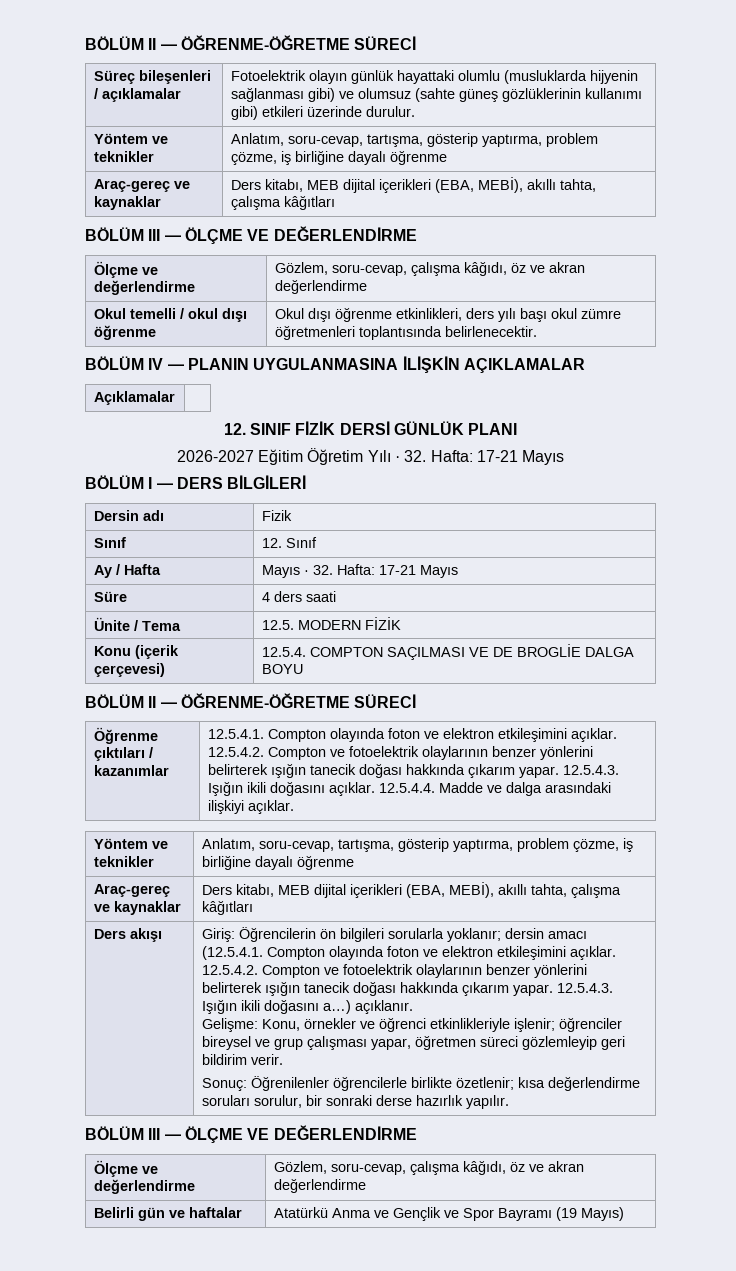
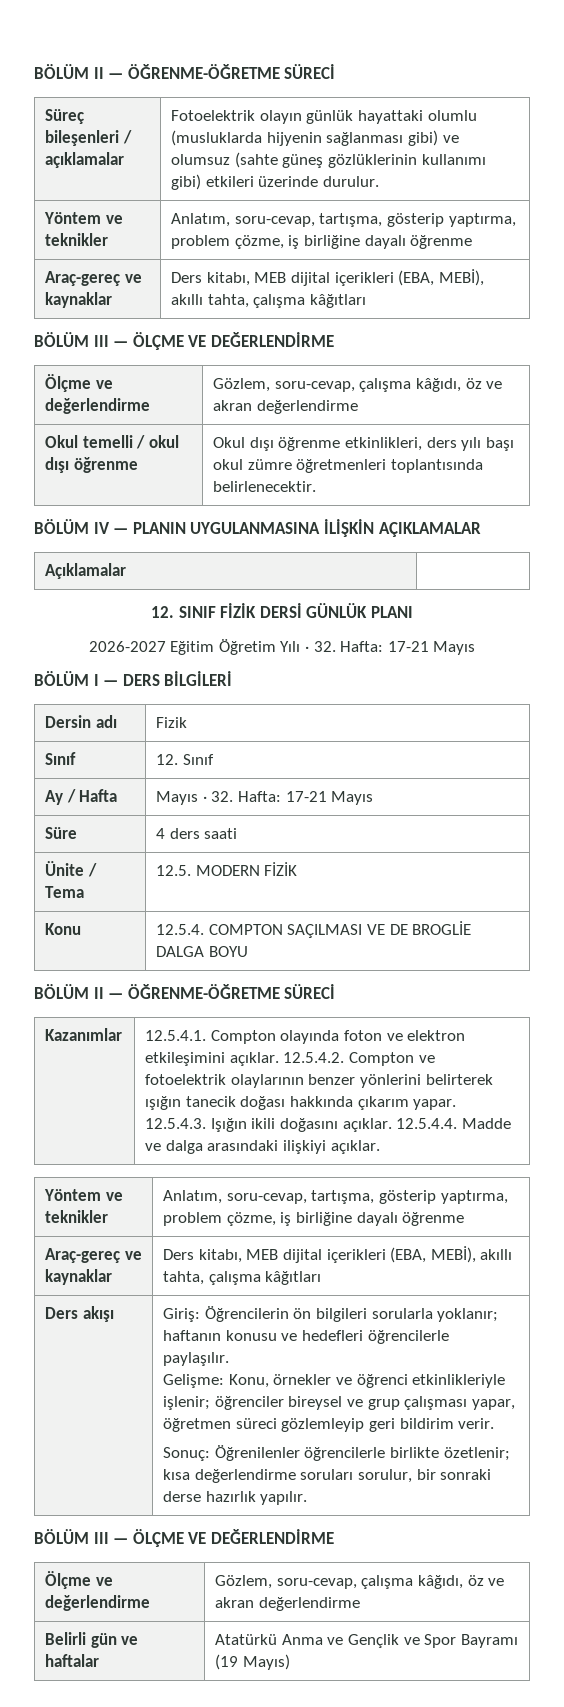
[134,645,179,659] [93,663,165,677] (içerik çerçevesi) -> (82, 929) none
[93,727,158,744] [93,747,153,761] [93,765,169,776] Öğrenme çıktıları / kazanımlar -> [45,1028,123,1041] Kazanımlar
[504,928,587,939] [201,946,616,960] [201,964,587,978] [201,981,613,996] [201,999,413,1014] dersin amacı (12.5.4.1. Compton olayında foton ve elektron etkileşimini açıklar. 12.5.4.2. Compton ve fotoelektrik olaylarının benzer yönlerini belirterek ışığın tanecik doğası hakkında çıkarım yapar. 12.5.4.3. Işığın ikili doğasını a…) açıklanır. -> [163,1330,449,1344] [163,1352,230,1366] haftanın konusu ve hedefleri öğrencilerle paylaşılır.

